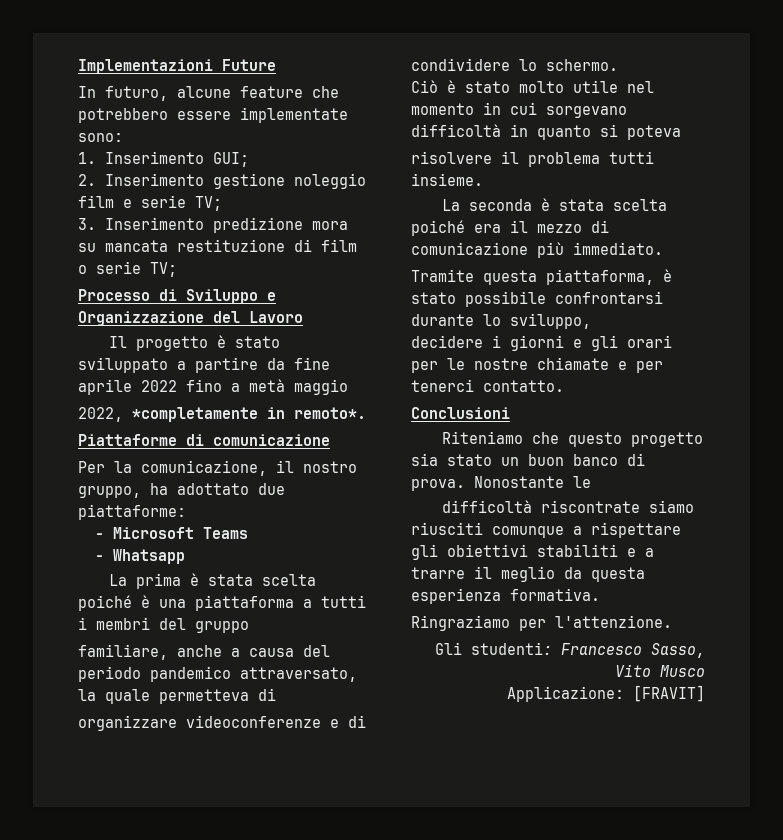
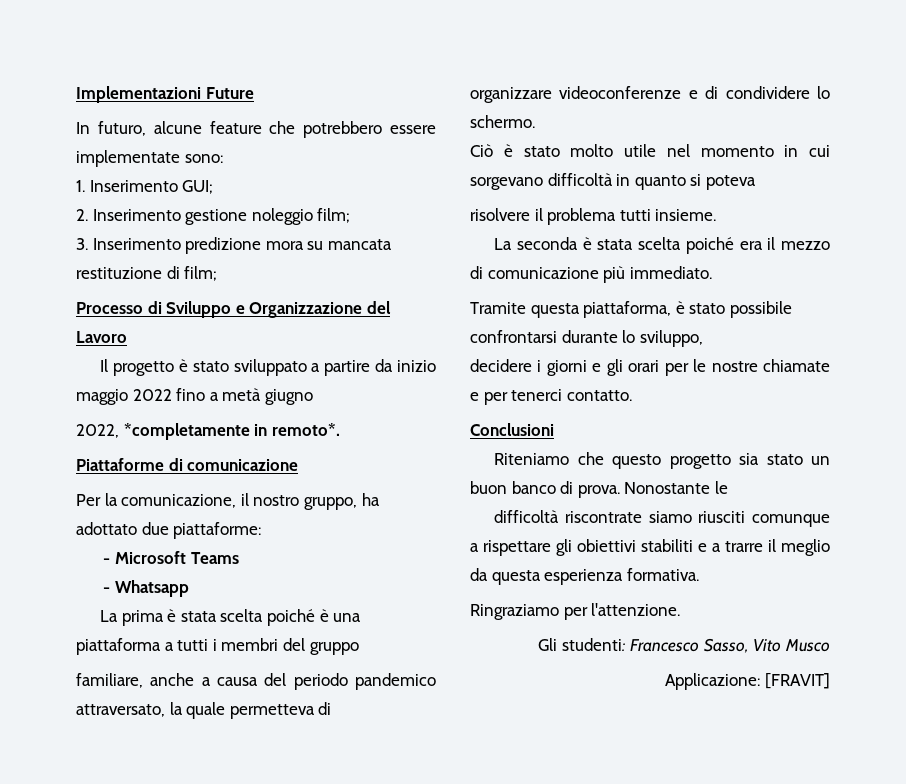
[78,195,222,211] film e serie TV; -> [317,208,351,223] film;
[321,239,357,252] [78,261,177,277] film o serie TV; -> [184,266,218,281] film;
[294,357,330,370] [78,379,132,395] fine aprile -> [397,360,437,372] [76,389,128,405] inizio maggio
[294,379,348,395] maggio -> [264,389,313,405] giugno

